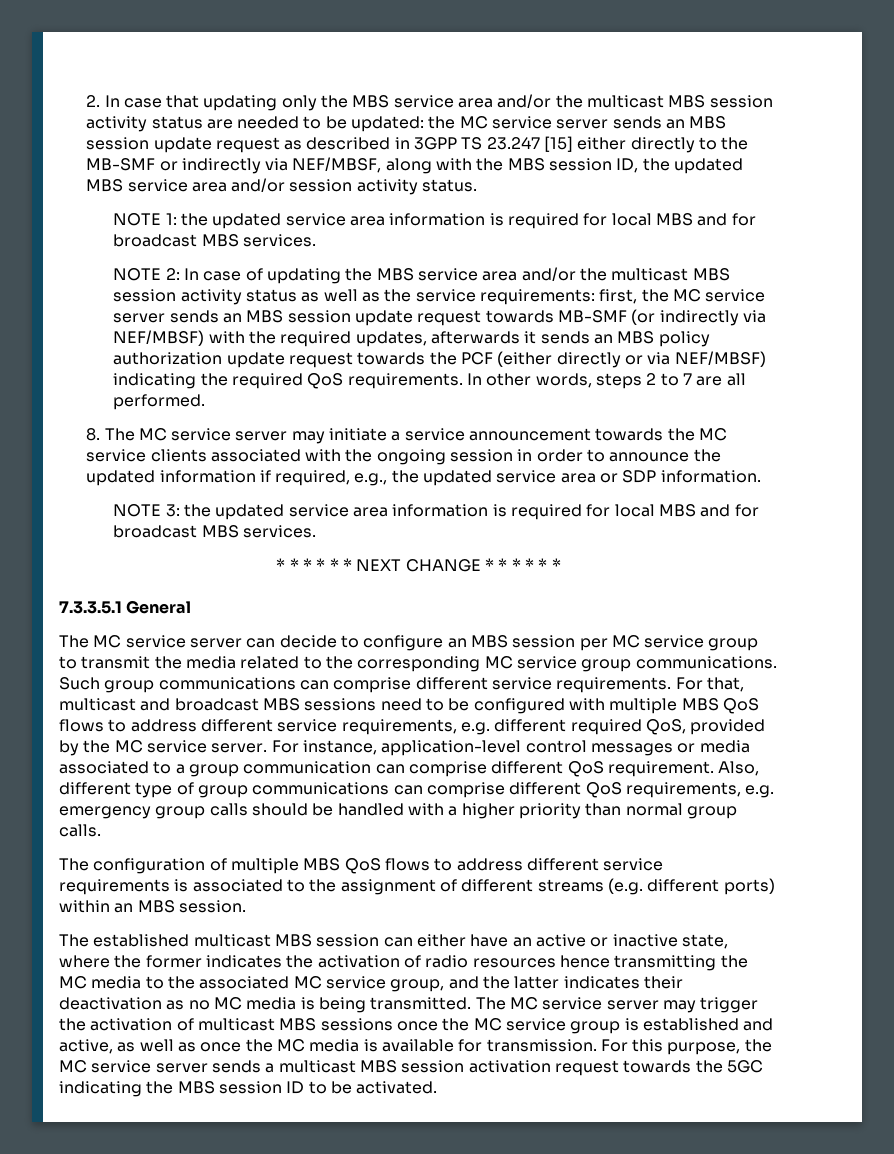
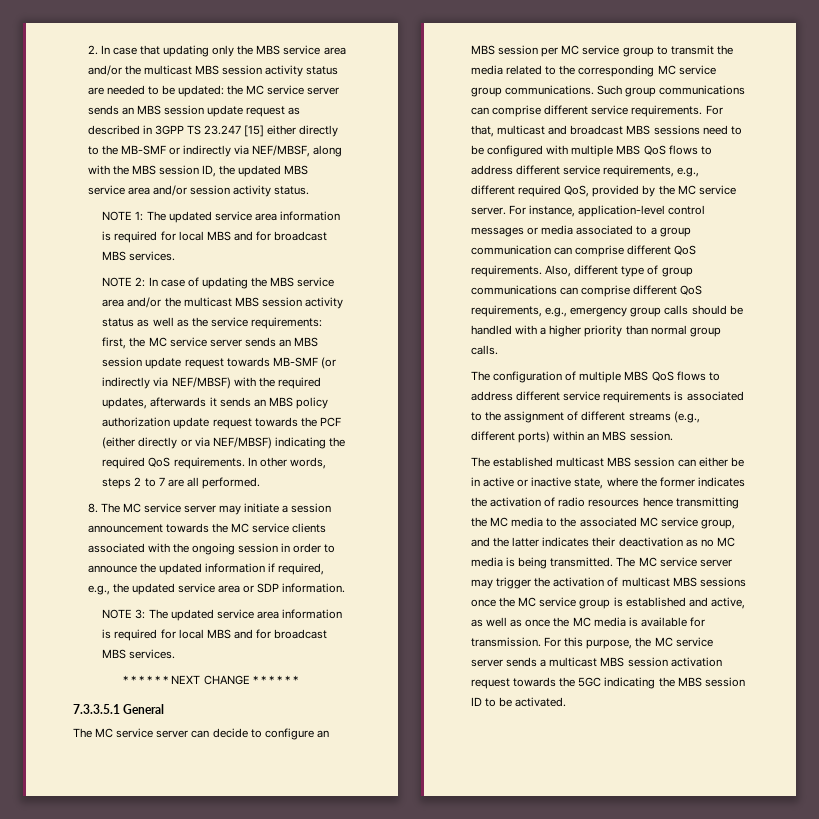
[180,213,208,226] the -> [146,211,166,221] The
[404,428,465,441] service -> [291,503,332,513] session
[183,504,211,517] the -> [148,609,168,619] The
[460,722,490,735] e.g. -> [677,167,700,177] e.g.,
[607,761,714,777] requirement. -> [471,265,542,277] requirements.
[745,785,775,798] e.g. -> [545,307,568,317] e.g.,
[607,878,643,895] (e.g. -> [673,411,700,423] (e.g.,
[470,934,532,947] have an -> [730,457,744,467] [471,477,480,486] be in

